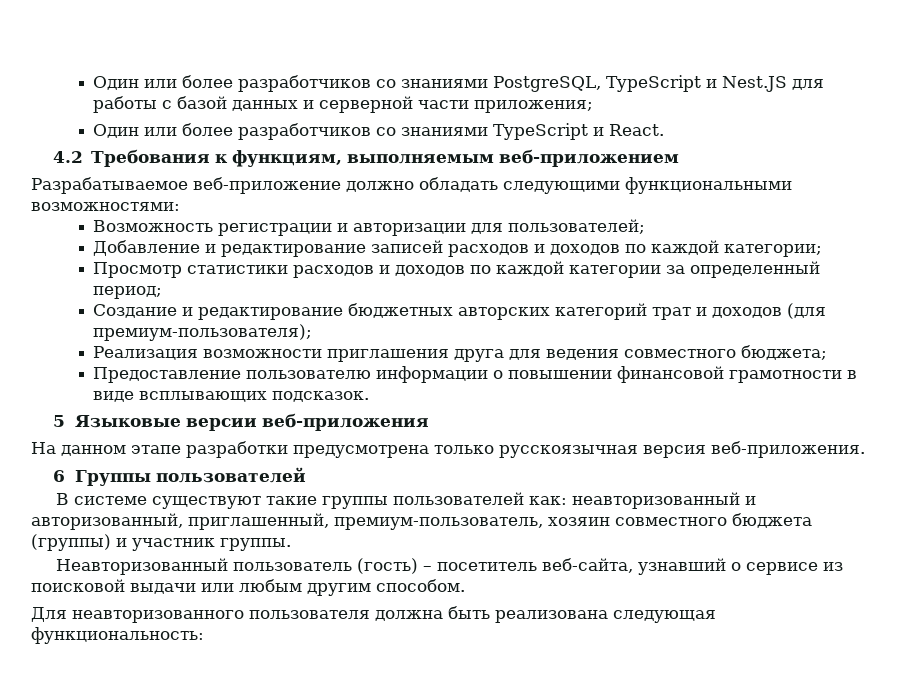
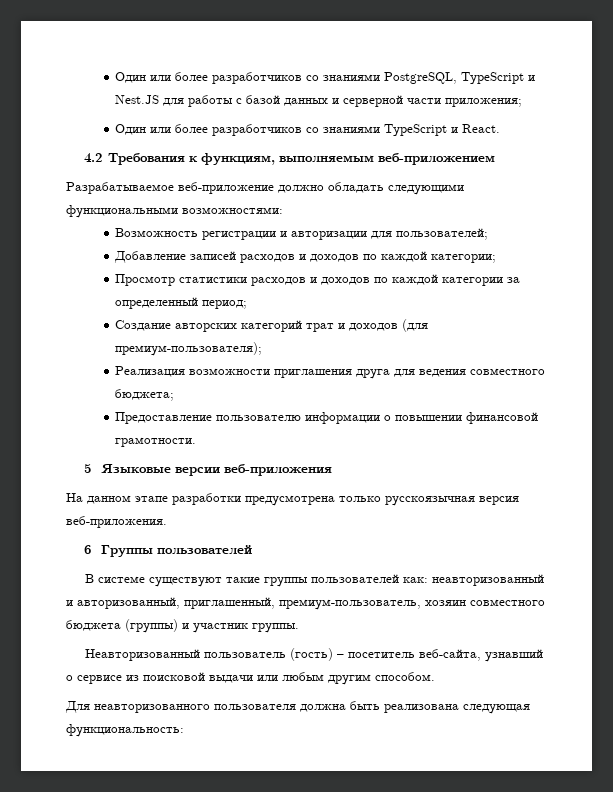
[205,244,367,257] и редактирование -> (187, 257) none
[182,303,454,320] и редактирование бюджетных -> (172, 325) none
[729,370,858,383] [93,391,370,402] грамотности в виде всплывающих подсказок. -> [115,437,197,447] грамотности.

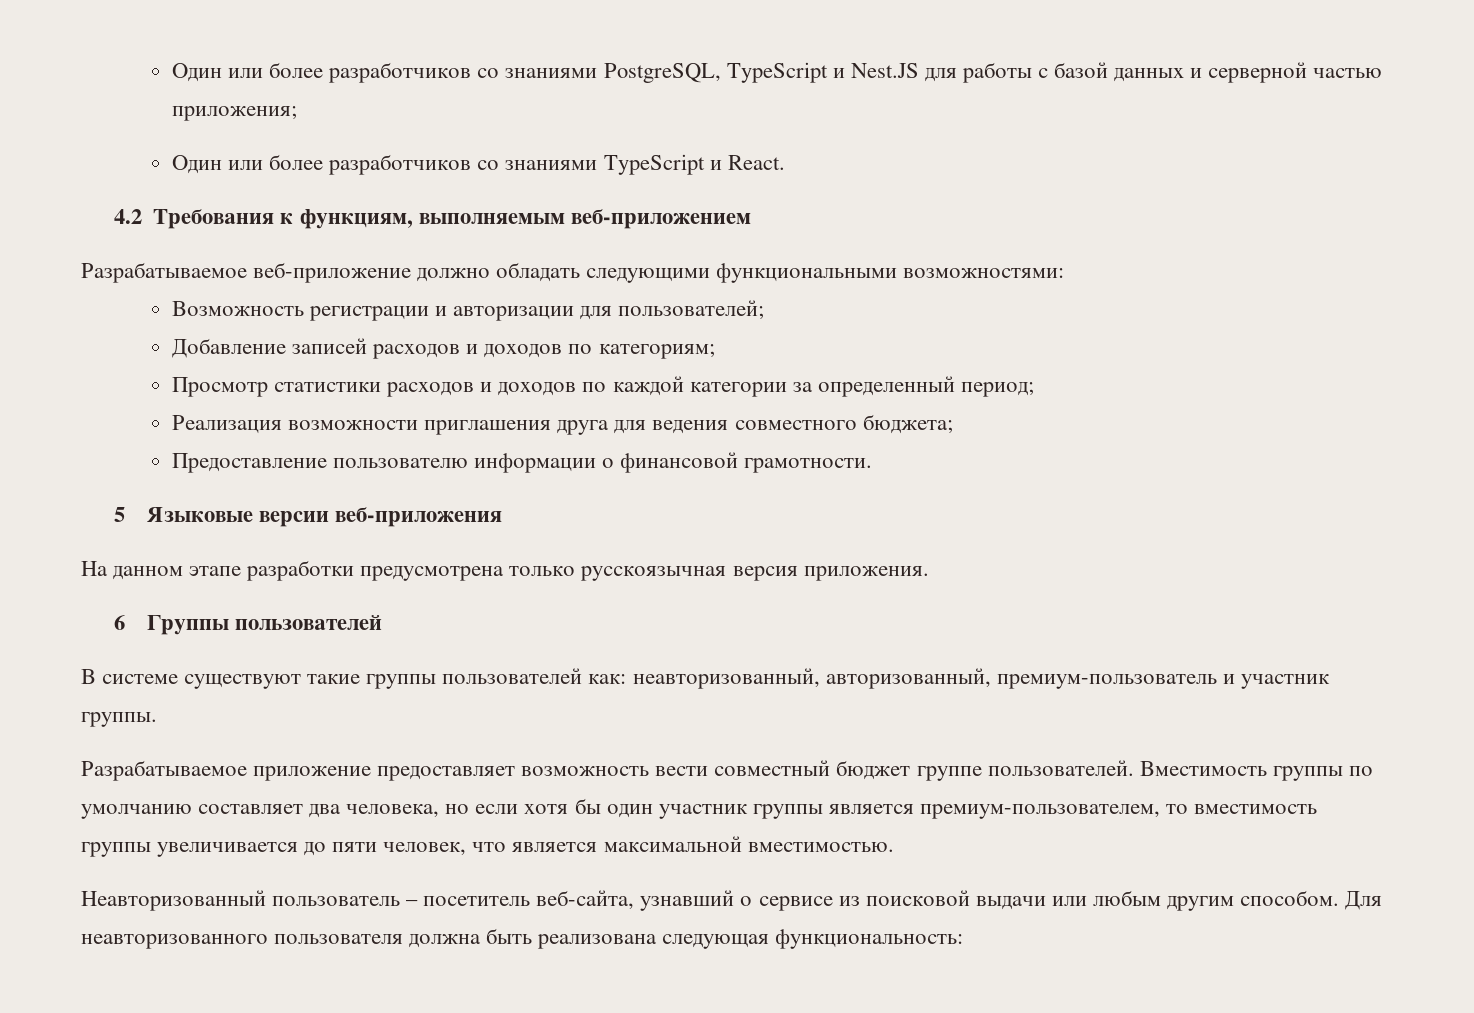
[407,98,442,104] части -> [1313,68,1383,78] частью
[381,251,497,263] каждой категории; -> [598,344,715,359] категориям;
[115,319,429,332] [115,342,263,356] // Создание авторских категорий трат и доходов (для премиум-пользователя); -> (1034, 389) none
[395,415,463,421] повышении -> (615, 463) none
[66,516,167,528] веб-приложения. -> [803,566,929,581] приложения.
[431,574,544,586] [66,597,545,610] [66,619,299,633] неавторизованный и авторизованный, приглашенный, премиум-пользователь, хозяин совместного бюджета (группы) и участник группы. -> [632,668,1330,689] [81,712,157,727] [81,760,1373,781] [81,798,1318,819] [81,836,894,857] неавторизованный, авторизованный, премиум-пользователь и участник группы. // Разрабатываемое приложение предоставляет возможность вести совместный бюджет группе пользователей. Вместимость группы по умолчанию составляет два человека, но если хотя бы один участник группы является премиум-пользователем, то вместимость группы увеличивается до пяти человек, что является максимальной вместимостью.
[289,648,333,661] (гость) -> (401, 901) none
(435, 676) // -> (1340, 898) none

